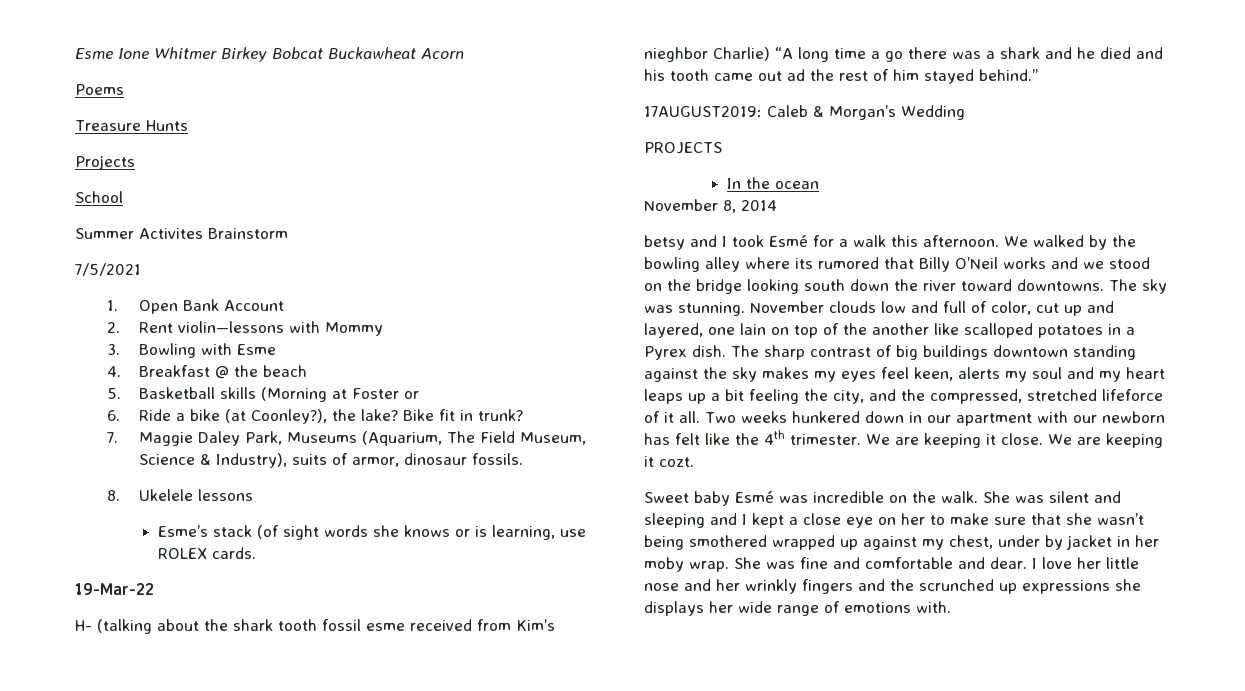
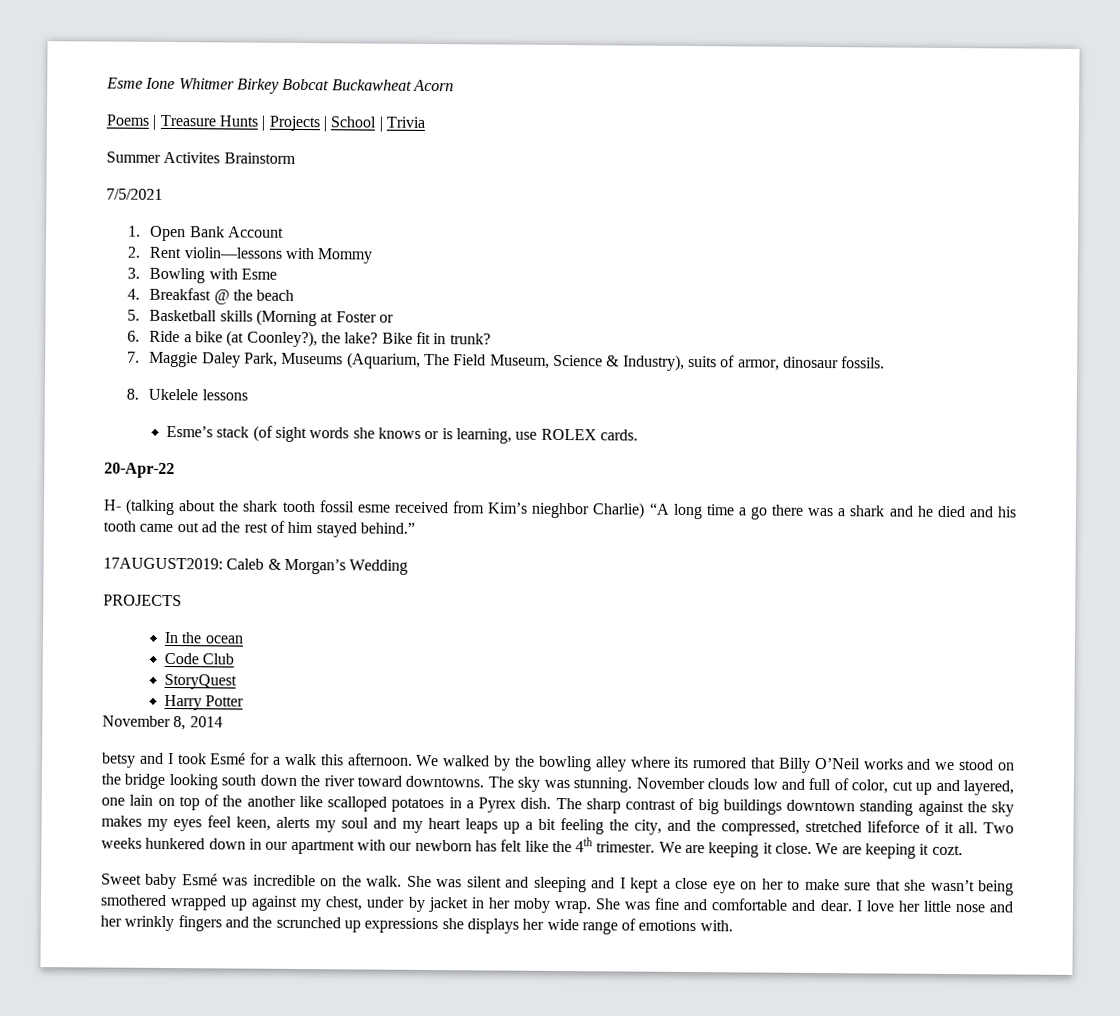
(124, 89) // -> [152,114,158,130] |
(188, 125) // -> [261,115,267,131] |
(135, 162) // -> [322,116,328,132] |
(123, 197) none -> [378,116,425,132] | Trivia
[75,583,154,595] 19-Mar-22 -> [104,462,175,479] 20-Apr-22
(820, 185) none -> [164,652,235,665] [164,673,238,690] [164,694,245,711] // Code Club // StoryQuest // Harry Potter

